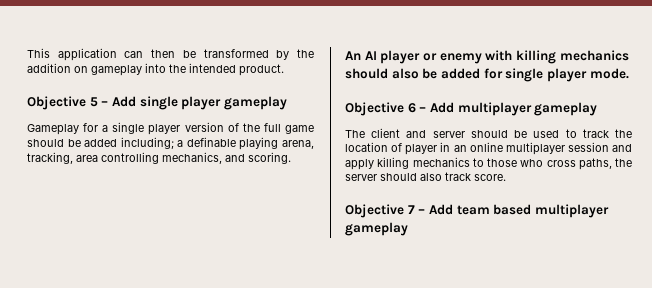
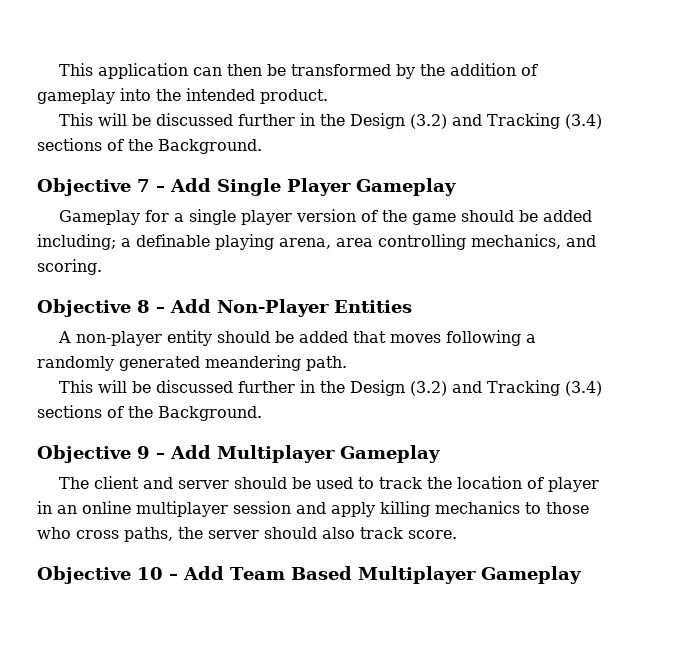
[74,66,88,73] on -> [521,64,539,76] of
[27,96,287,110] // Objective 5 – Add single player gameplay -> [59,113,603,129] [37,138,262,154] [37,178,456,196] // This will be discussed further in the Design (3.2) and Tracking (3.4) sections of the Background. // Objective 7 – Add Single Player Gameplay
[263,123,281,132] full -> (408, 216) none
[27,152,73,164] tracking, -> (331, 243) none
[345,50,629,64] [345,68,629,82] [345,102,598,116] An AI player or enemy with killing mechanics should also be added for single player mode. // Objective 6 – Add multiplayer gameplay -> [37,299,412,317] [58,330,537,346] [37,355,347,371] [59,380,603,396] [37,405,262,421] [37,445,440,463] Objective 8 – Add Non-Player Entities // A non-player entity should be added that moves following a randomly generated meandering path. // This will be discussed further in the Design (3.2) and Tracking (3.4) sections of the Background. // Objective 9 – Add Multiplayer Gameplay
[407,204,609,218] [345,222,408,236] 7 – Add team based multiplayer gameplay -> [137,566,581,584] 10 – Add Team Based Multiplayer Gameplay

